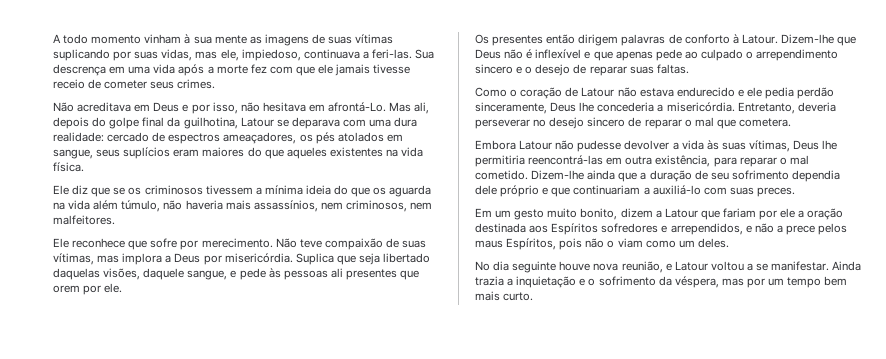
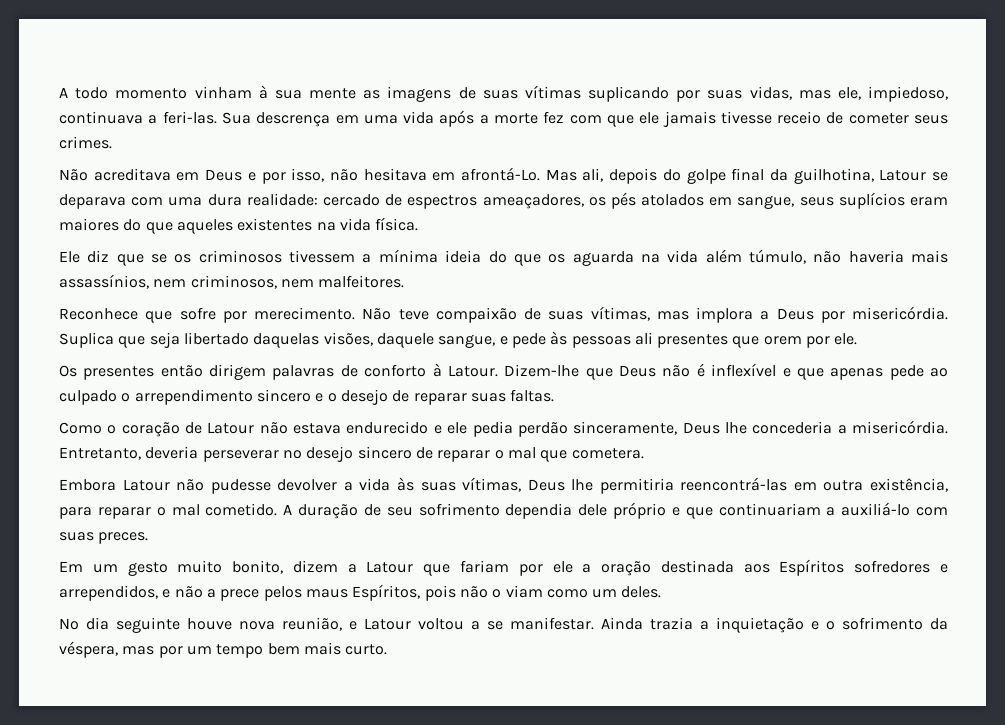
[53,238,126,248] Ele reconhece -> [59,308,138,320] Reconhece
[531,170,647,182] Dizem-lhe ainda que a -> [283,504,293,515] A

